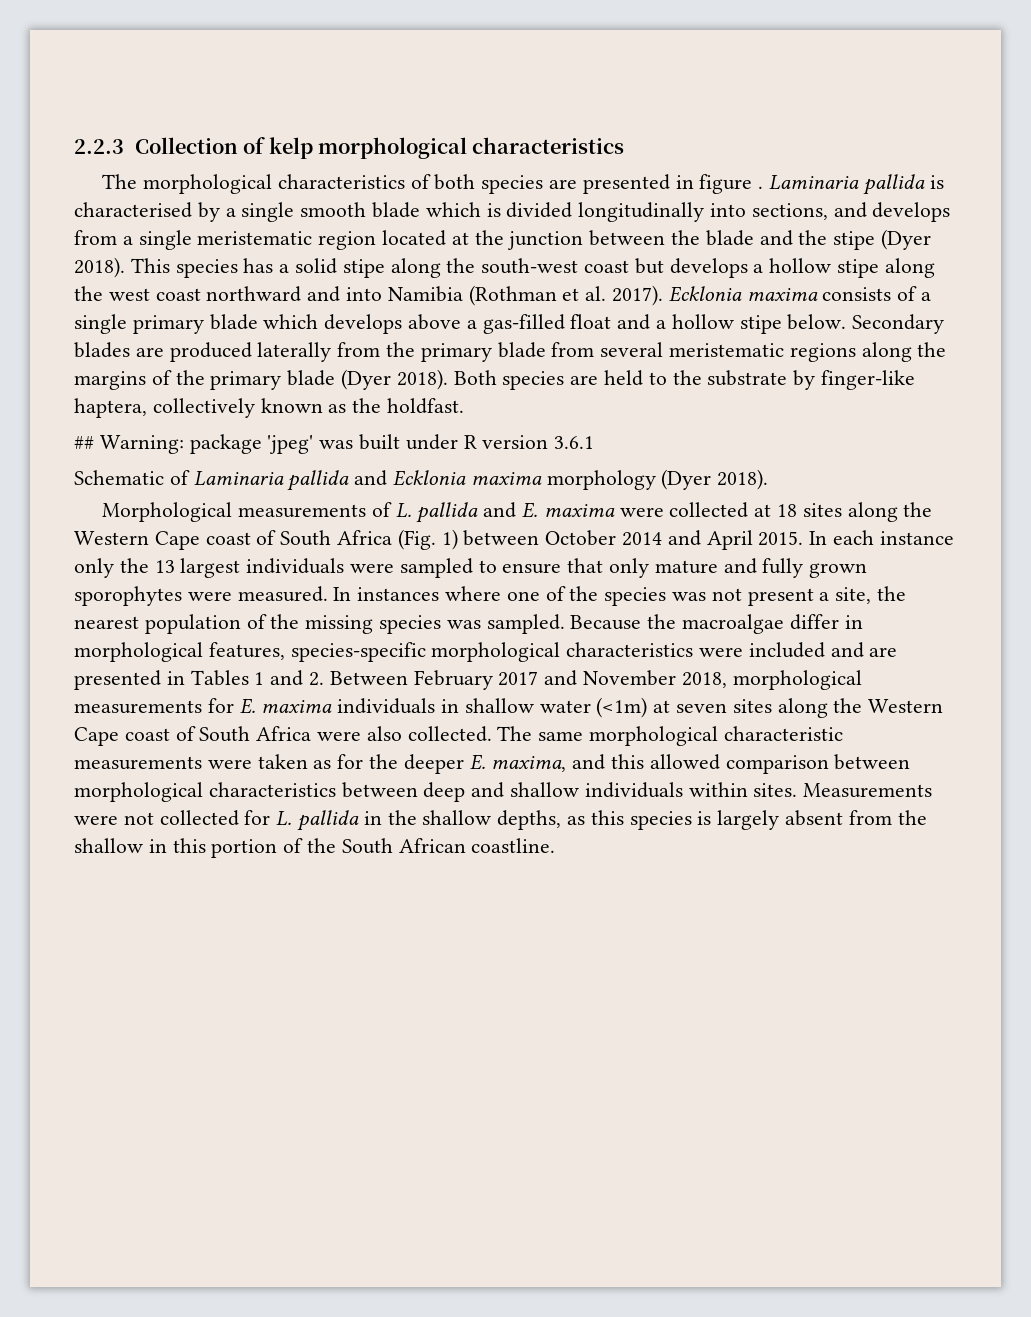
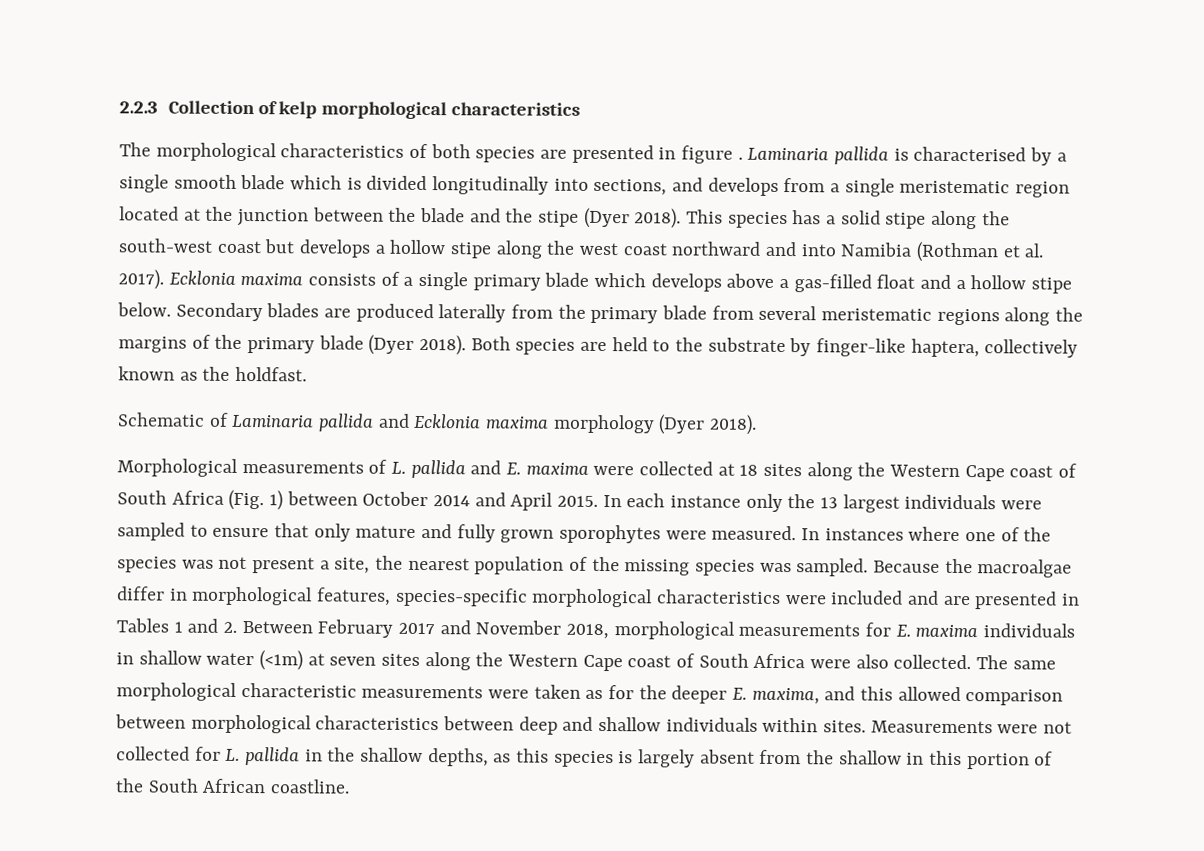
[74,434,595,454] // ## Warning: package 'jpeg' was built under R version 3.6.1 -> (308, 374) none

